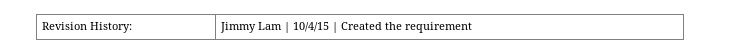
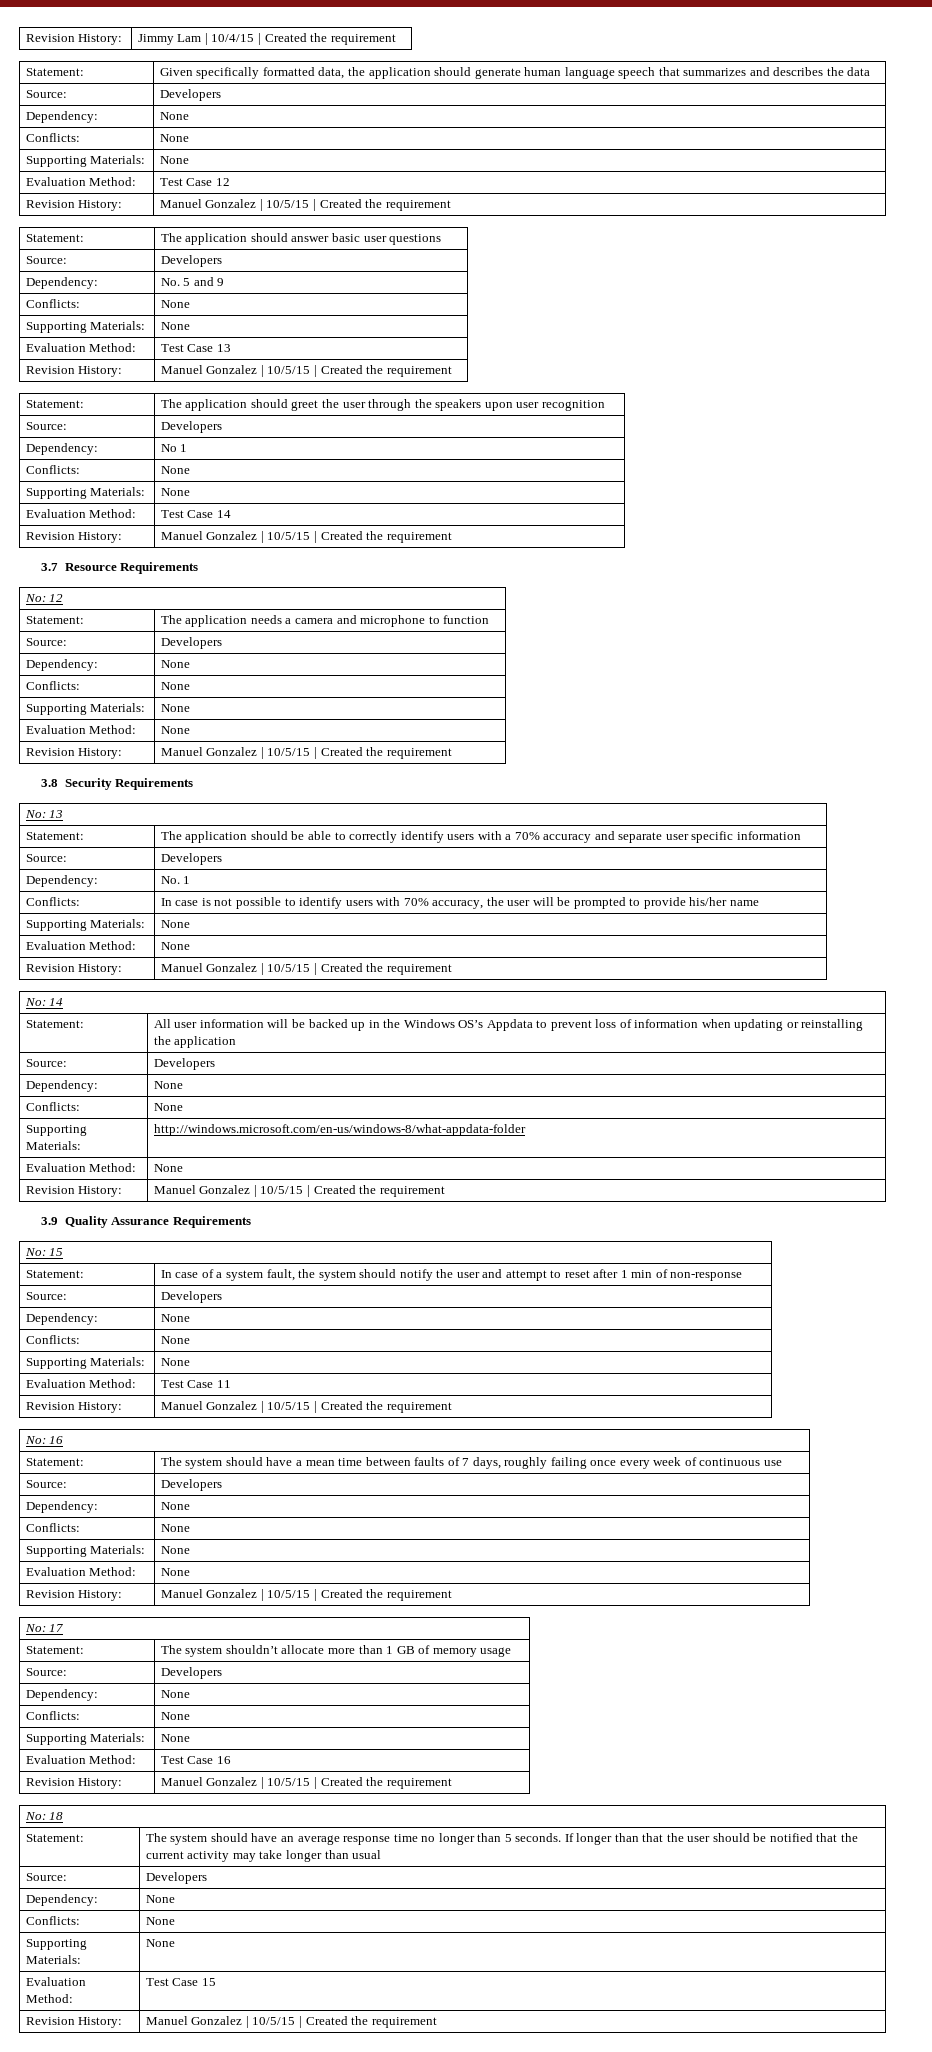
(472, 27) none -> [25,68,84,76] [159,67,871,79] [25,90,67,98] [159,89,221,101] [25,111,98,123] [159,112,189,120] [25,133,80,142] [159,134,189,142] [25,155,146,167] [159,156,189,164] [25,177,137,186] [159,178,230,186] [25,200,123,211] [159,199,451,211] [25,234,84,242] [160,233,442,245] [25,256,67,264] [160,255,222,267] [25,277,98,289] [160,277,225,286] [25,299,80,308] [160,300,190,308] [25,321,146,333] [160,322,190,330] [25,343,137,352] [160,344,231,352] [25,366,123,377] [160,365,452,377] [25,400,84,408] [160,399,605,411] [25,422,67,430] [160,421,222,433] [25,443,98,455] [160,444,188,452] [25,465,80,474] [160,466,190,474] [25,487,146,499] [160,488,190,496] [25,509,137,518] [160,510,231,518] [25,532,123,543] [160,531,452,543] [41,562,199,574] [24,594,64,602] [25,616,84,624] [160,615,490,627] [25,638,67,646] [160,637,222,649] [25,659,98,671] [160,660,190,668] [25,681,80,690] [160,682,190,690] [25,703,146,715] [160,704,190,712] [25,725,137,734] [160,726,190,734] [25,748,123,759] [160,747,452,759] [41,778,194,790] [24,810,64,818] [25,832,84,840] [160,831,801,843] [25,854,67,862] [160,853,222,865] [25,875,98,887] [160,876,191,884] [25,897,80,906] [160,897,759,909] [25,919,146,931] [160,920,190,928] [25,941,137,950] [160,942,190,950] [25,964,123,975] [160,963,452,975] [24,998,64,1006] [25,1020,84,1028] [153,1019,864,1031] [153,1036,237,1048] [25,1059,67,1067] [153,1058,215,1070] [25,1080,98,1092] [153,1081,183,1089] [25,1102,80,1111] [153,1103,183,1111] [25,1125,87,1136] [25,1141,81,1150] [153,1124,526,1136] [25,1163,137,1172] [153,1164,183,1172] [25,1186,123,1197] [153,1185,445,1197] [41,1216,251,1228] [24,1248,64,1256] [25,1270,84,1278] [160,1269,743,1281] [25,1292,67,1300] [160,1291,222,1303] [25,1313,98,1325] [160,1314,190,1322] [25,1335,80,1344] [160,1336,190,1344] [25,1357,146,1369] [160,1358,190,1366] [25,1379,137,1388] [160,1380,231,1388] [25,1402,123,1413] [160,1401,452,1413] [24,1436,64,1444] [25,1458,84,1466] [160,1457,782,1469] [25,1480,67,1488] [160,1479,222,1491] [25,1501,98,1513] [160,1502,190,1510] [25,1523,80,1532] [160,1524,190,1532] [25,1545,146,1557] [160,1546,190,1554] [25,1567,137,1576] [160,1568,190,1576] [25,1590,123,1601] [160,1589,452,1601] [24,1624,64,1632] [25,1646,84,1654] [160,1645,512,1657] [25,1668,67,1676] [160,1667,222,1679] [25,1689,98,1701] [160,1690,190,1698] [25,1711,80,1720] [160,1712,190,1720] [25,1733,146,1745] [160,1734,190,1742] [25,1755,137,1764] [160,1756,231,1764] [25,1778,123,1789] [160,1777,452,1789] [24,1812,64,1820] [25,1834,84,1842] [145,1833,858,1845] [145,1850,382,1862] [25,1873,67,1881] [145,1872,207,1884] [25,1894,98,1906] [145,1895,175,1903] [25,1916,80,1925] [145,1917,175,1925] [25,1939,87,1950] [25,1955,81,1964] [145,1939,175,1947] [25,1977,86,1986] [25,1994,73,2003] [145,1978,216,1986] [25,2017,123,2028] [145,2016,437,2028] // Statement: | Given specifically formatted data, the application should generate human language speech that summarizes and describes the data // Source: | Developers // Dependency: | None // Conflicts: | None // Supporting Materials: | None // Evaluation Method: | Test Case 12 // Revision History: | Manuel Gonzalez | 10/5/15 | Created the requirement // Statement: | The application should answer basic user questions // Source: | Developers // Dependency: | No. 5 and 9 // Conflicts: | None // Supporting Materials: | None // Evaluation Method: | Test Case 13 // Revision History: | Manuel Gonzalez | 10/5/15 | Created the requirement // Statement: | The application should greet the user through the speakers upon user recognition // Source: | Developers // Dependency: | No 1 // Conflicts: | None // Supporting Materials: | None // Evaluation Method: | Test Case 14 // Revision History: | Manuel Gonzalez | 10/5/15 | Created the requirement // 3.7 Resource Requirements // No: 12 // Statement: | The application needs a camera and microphone to function // Source: | Developers // Dependency: | None // Conflicts: | None // Supporting Materials: | None // Evaluation Method: | None // Revision History: | Manuel Gonzalez | 10/5/15 | Created the requirement // 3.8 Security Requirements // No: 13 // Statement: | The application should be able to correctly identify users with a 70% accuracy and separate user specific information // Source: | Developers // Dependency: | No. 1 // Conflicts: | In case is not possible to identify users with 70% accuracy, the user will be prompted to provide his/her name // Supporting Materials: | None // Evaluation Method: | None // Revision History: | Manuel Gonzalez | 10/5/15 | Created the requirement // No: 14 // Statement: | All user information will be backed up in the Windows OS’s Appdata to prevent loss of information when updating or reinstalling the application // Source: | Developers // Dependency: | None // Conflicts: | None // Supporting Materials: | http://windows.microsoft.com/en-us/windows-8/what-appdata-folder // Evaluation Method: | None // Revision History: | Manuel Gonzalez | 10/5/15 | Created the requirement // 3.9 Quality Assurance Requirements // No: 15 // Statement: | In case of a system fault, the system should notify the user and attempt to reset after 1 min of non-response // Source: | Developers // Dependency: | None // Conflicts: | None // Supporting Materials: | None // Evaluation Method: | Test Case 11 // Revision History: | Manuel Gonzalez | 10/5/15 | Created the requirement // No: 16 // Statement: | The system should have a mean time between faults of 7 days, roughly failing once every week of continuous use // Source: | Developers // Dependency: | None // Conflicts: | None // Supporting Materials: | None // Evaluation Method: | None // Revision History: | Manuel Gonzalez | 10/5/15 | Created the requirement // No: 17 // Statement: | The system shouldn’t allocate more than 1 GB of memory usage // Source: | Developers // Dependency: | None // Conflicts: | None // Supporting Materials: | None // Evaluation Method: | Test Case 16 // Revision History: | Manuel Gonzalez | 10/5/15 | Created the requirement // No: 18 // Statement: | The system should have an average response time no longer than 5 seconds. If longer than that the user should be notified that the current activity may take longer than usual // Source: | Developers // Dependency: | None // Conflicts: | None // Supporting Materials: | None // Evaluation Method: | Test Case 15 // Revision History: | Manuel Gonzalez | 10/5/15 | Created the requirement

